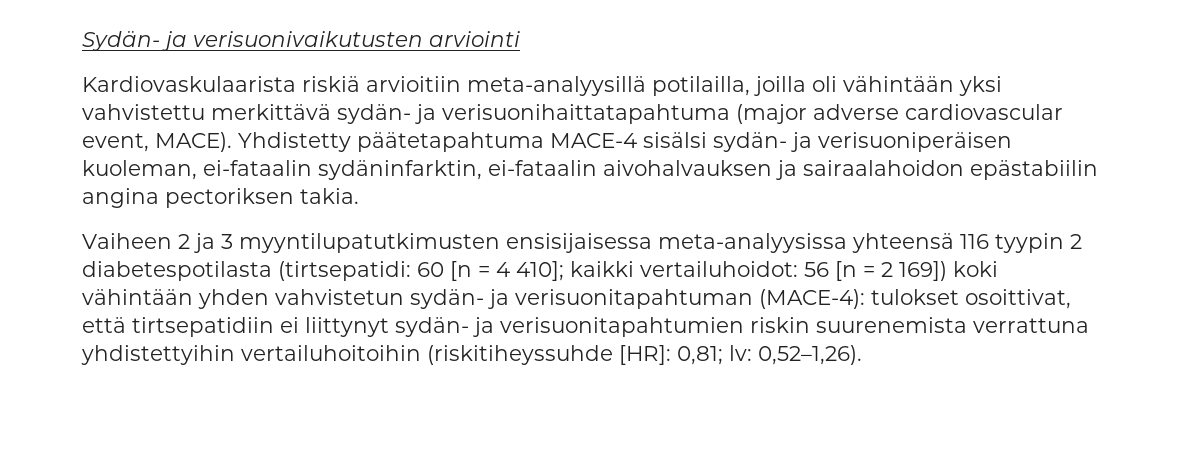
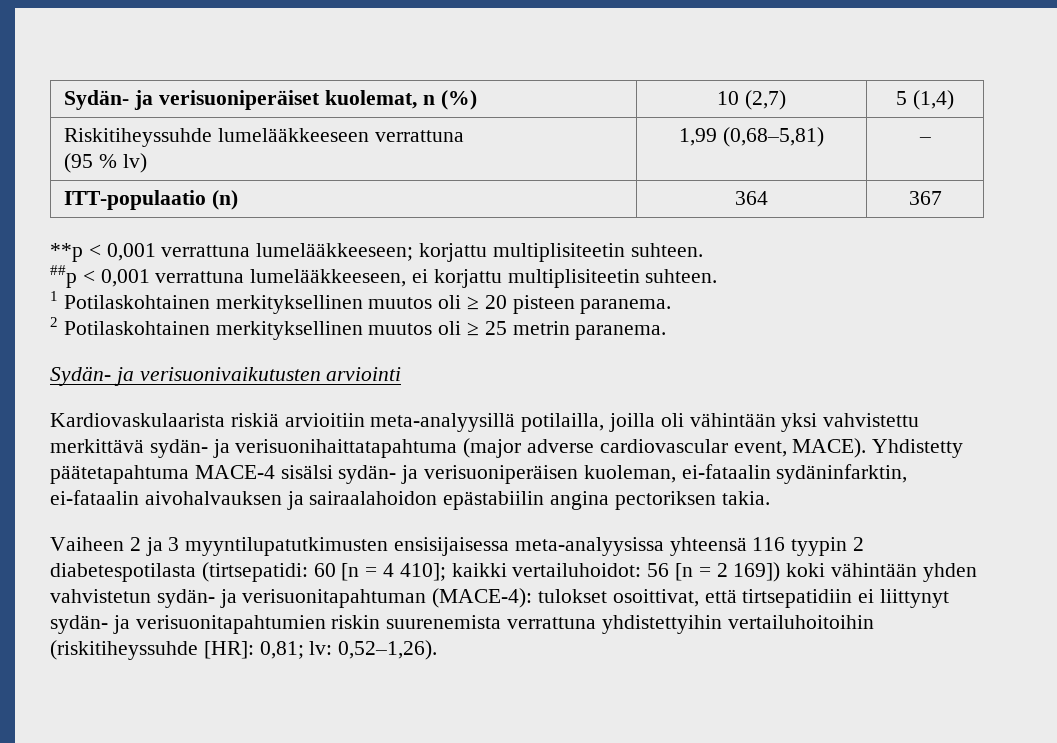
[82,31,187,51] Sydän- ja -> [64,90,477,110] [717,90,786,110] [896,90,954,110] [64,128,465,147] [64,153,148,173] [679,127,824,147] [918,137,931,142] [64,190,239,210] [735,191,768,205] [908,191,942,205] [50,243,703,262] [50,265,718,288] [50,291,672,314] [50,317,667,340] [50,366,134,386] Sydän- ja verisuoniperäiset kuolemat, n (%) | 10 (2,7) | 5 (1,4) // Riskitiheyssuhde lumelääkkeeseen verrattuna // (95 % lv) | 1,99 (0,68–5,81) | – // ITT-populaatio (n) | 364 | 367 // **p < 0,001 verrattuna lumelääkkeeseen; korjattu multiplisiteetin suhteen. // ##p < 0,001 verrattuna lumelääkkeeseen, ei korjattu multiplisiteetin suhteen. // 1 Potilaskohtainen merkityksellinen muutos oli ≥ 20 pisteen paranema. // 2 Potilaskohtainen merkityksellinen muutos oli ≥ 25 metrin paranema. // Sydän- ja

